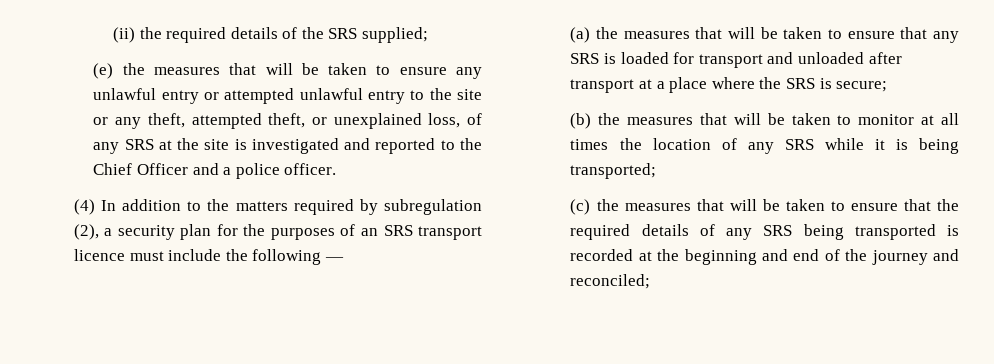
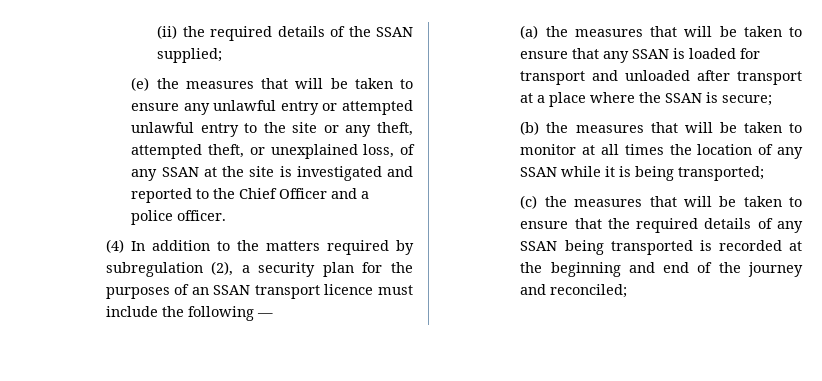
[328,28,358,39] SRS -> [376,27,413,37] SSAN
[124,139,154,150] SRS -> [161,167,199,177] SSAN
[383,225,413,236] SRS -> [213,285,251,295] SSAN
[570,53,600,64] SRS -> [632,49,670,59] SSAN
[785,78,815,89] SRS -> [665,93,703,103] SSAN
[784,139,814,150] SRS -> [520,167,558,177] SSAN
[763,225,793,236] SRS -> [520,241,558,251] SSAN

